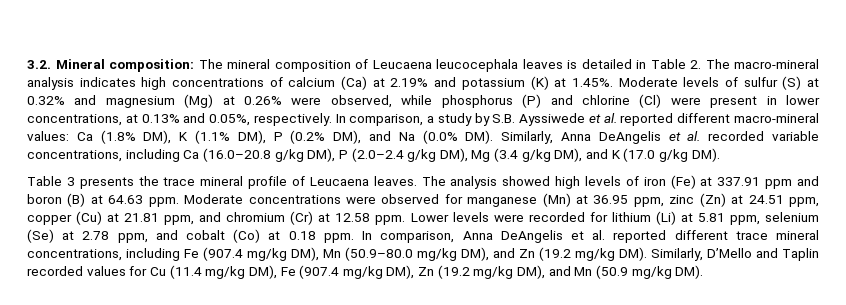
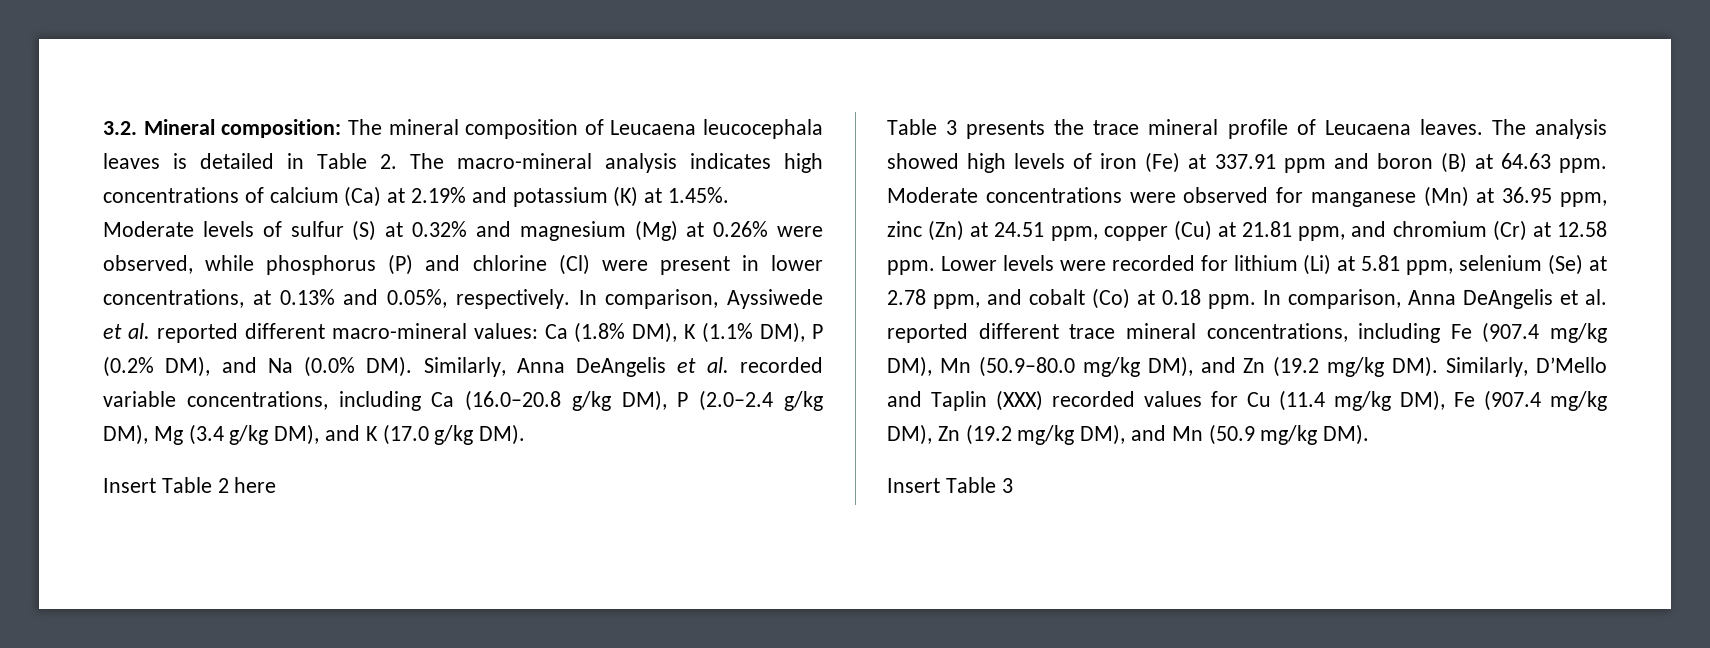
[427,113,516,126] a study by S.B. -> (719, 299) none
(720, 155) none -> [103,477,277,493] // Insert Table 2 here
(819, 254) none -> [995,390,1043,411] (XXX)
(704, 272) none -> [887,477,1013,493] // Insert Table 3

